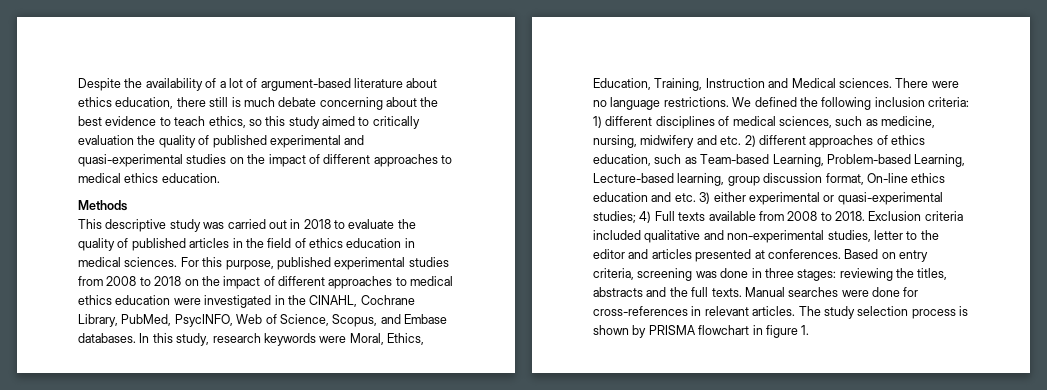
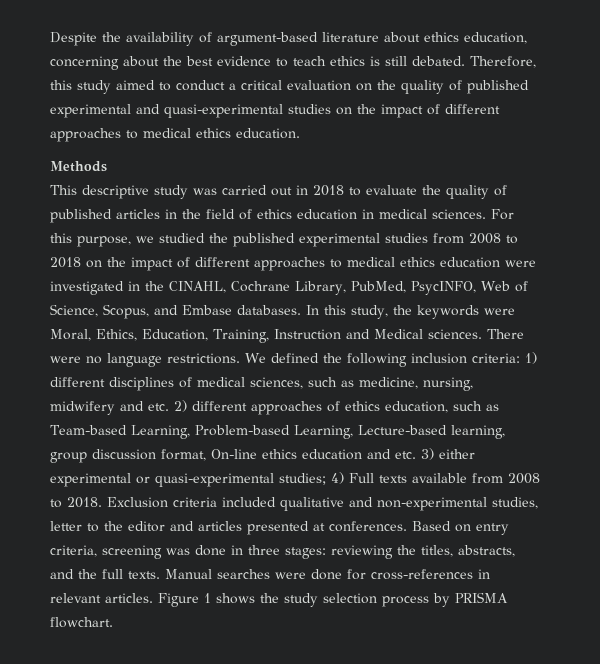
[219,78,258,88] a lot of -> (212, 37) none
[176,97,317,107] there still is much debate -> (527, 38) none
[208,116,420,129] [78,135,134,145] ethics, so this study aimed to critically evaluation -> [330,56,536,68] [50,80,372,94] ethics is still debated. Therefore, this study aimed to conduct a critical evaluation on
(274, 265) none -> [136,233,228,243] we studied the
[212,333,261,343] research -> [392,305,412,315] the
[593,287,643,297] abstracts -> [458,545,515,557] abstracts,
[798,306,968,319] [593,325,810,338] The study selection process is shown by PRISMA flowchart in figure 1. -> [158,592,508,607] [50,617,113,628] Figure 1 shows the study selection process by PRISMA flowchart.

